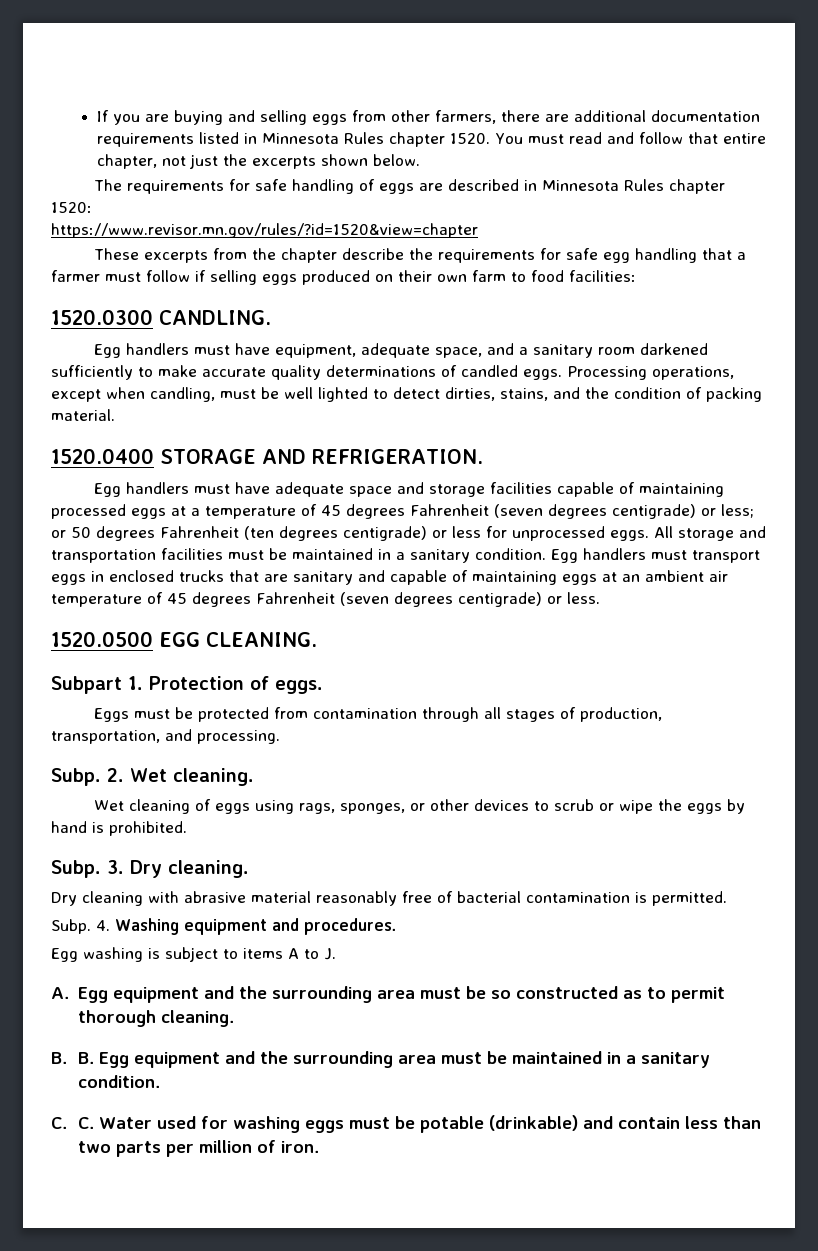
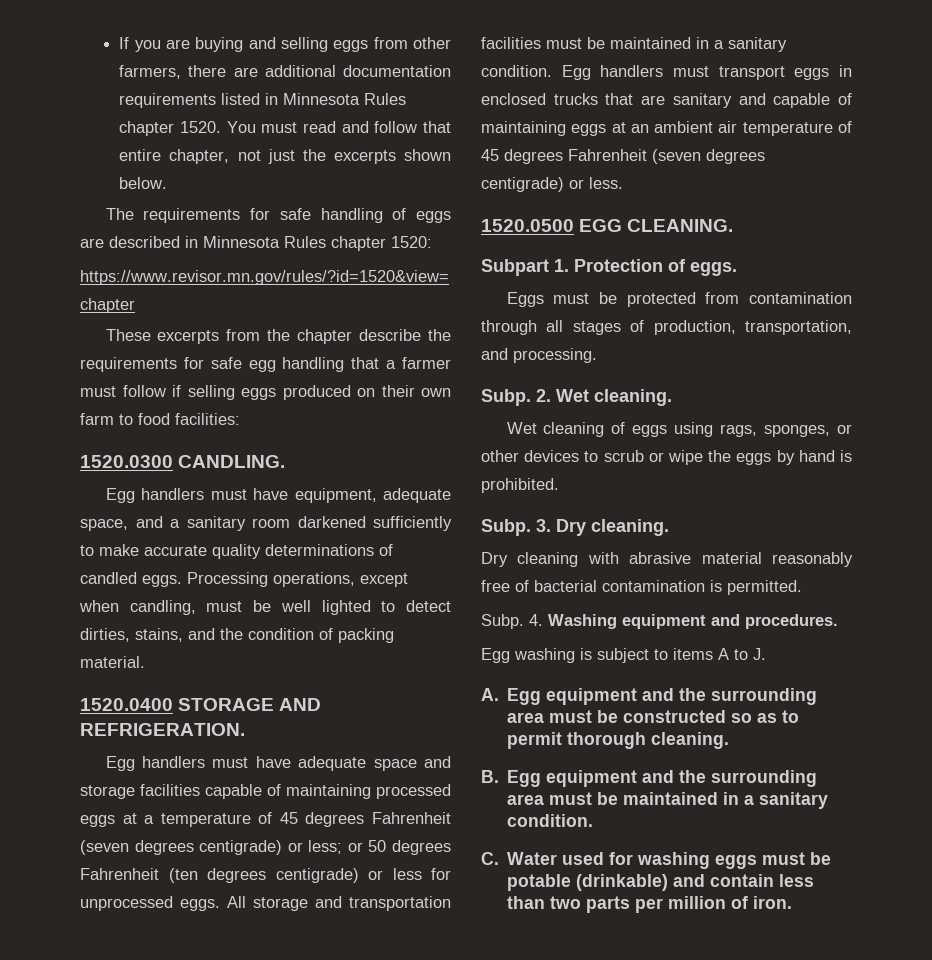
[491,986,619,999] so constructed -> [623,710,753,723] constructed so
[78,1052,95,1064] B. -> (499, 776) none
[78,1117,95,1129] C. -> (499, 858) none

